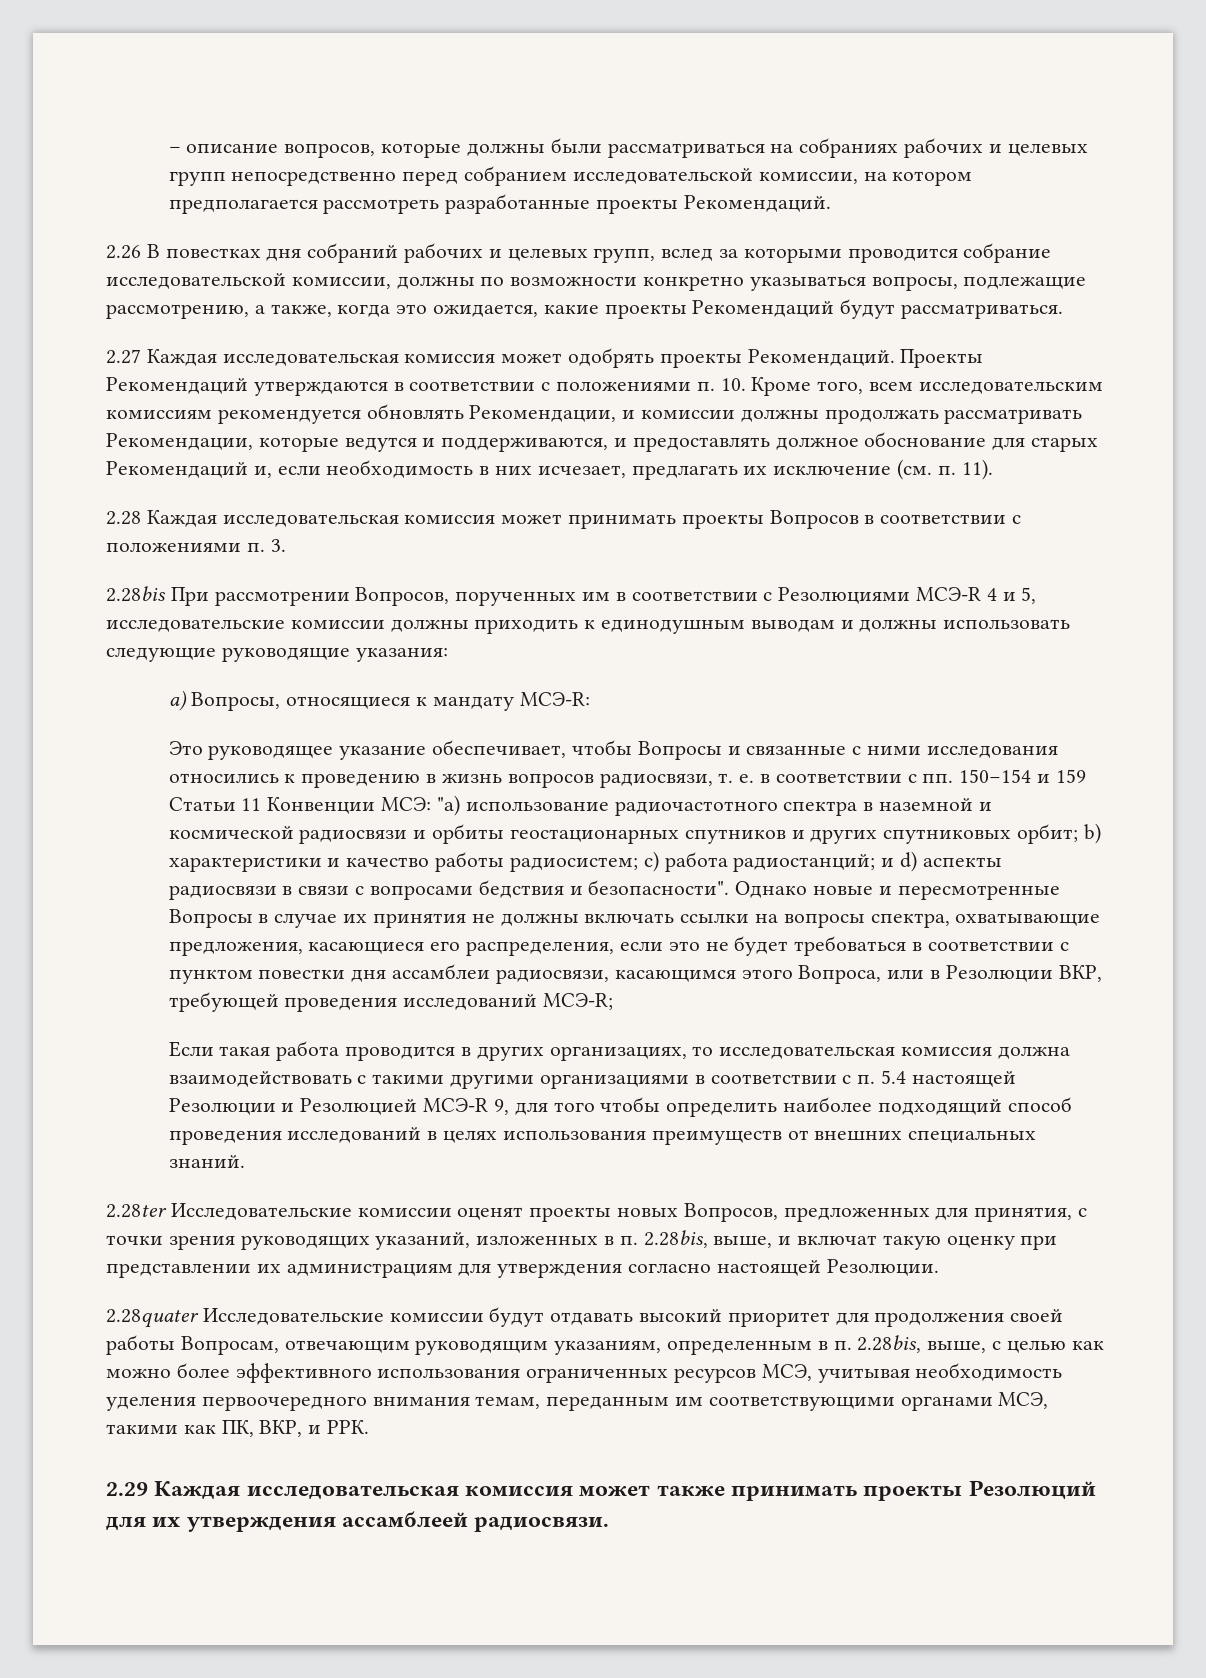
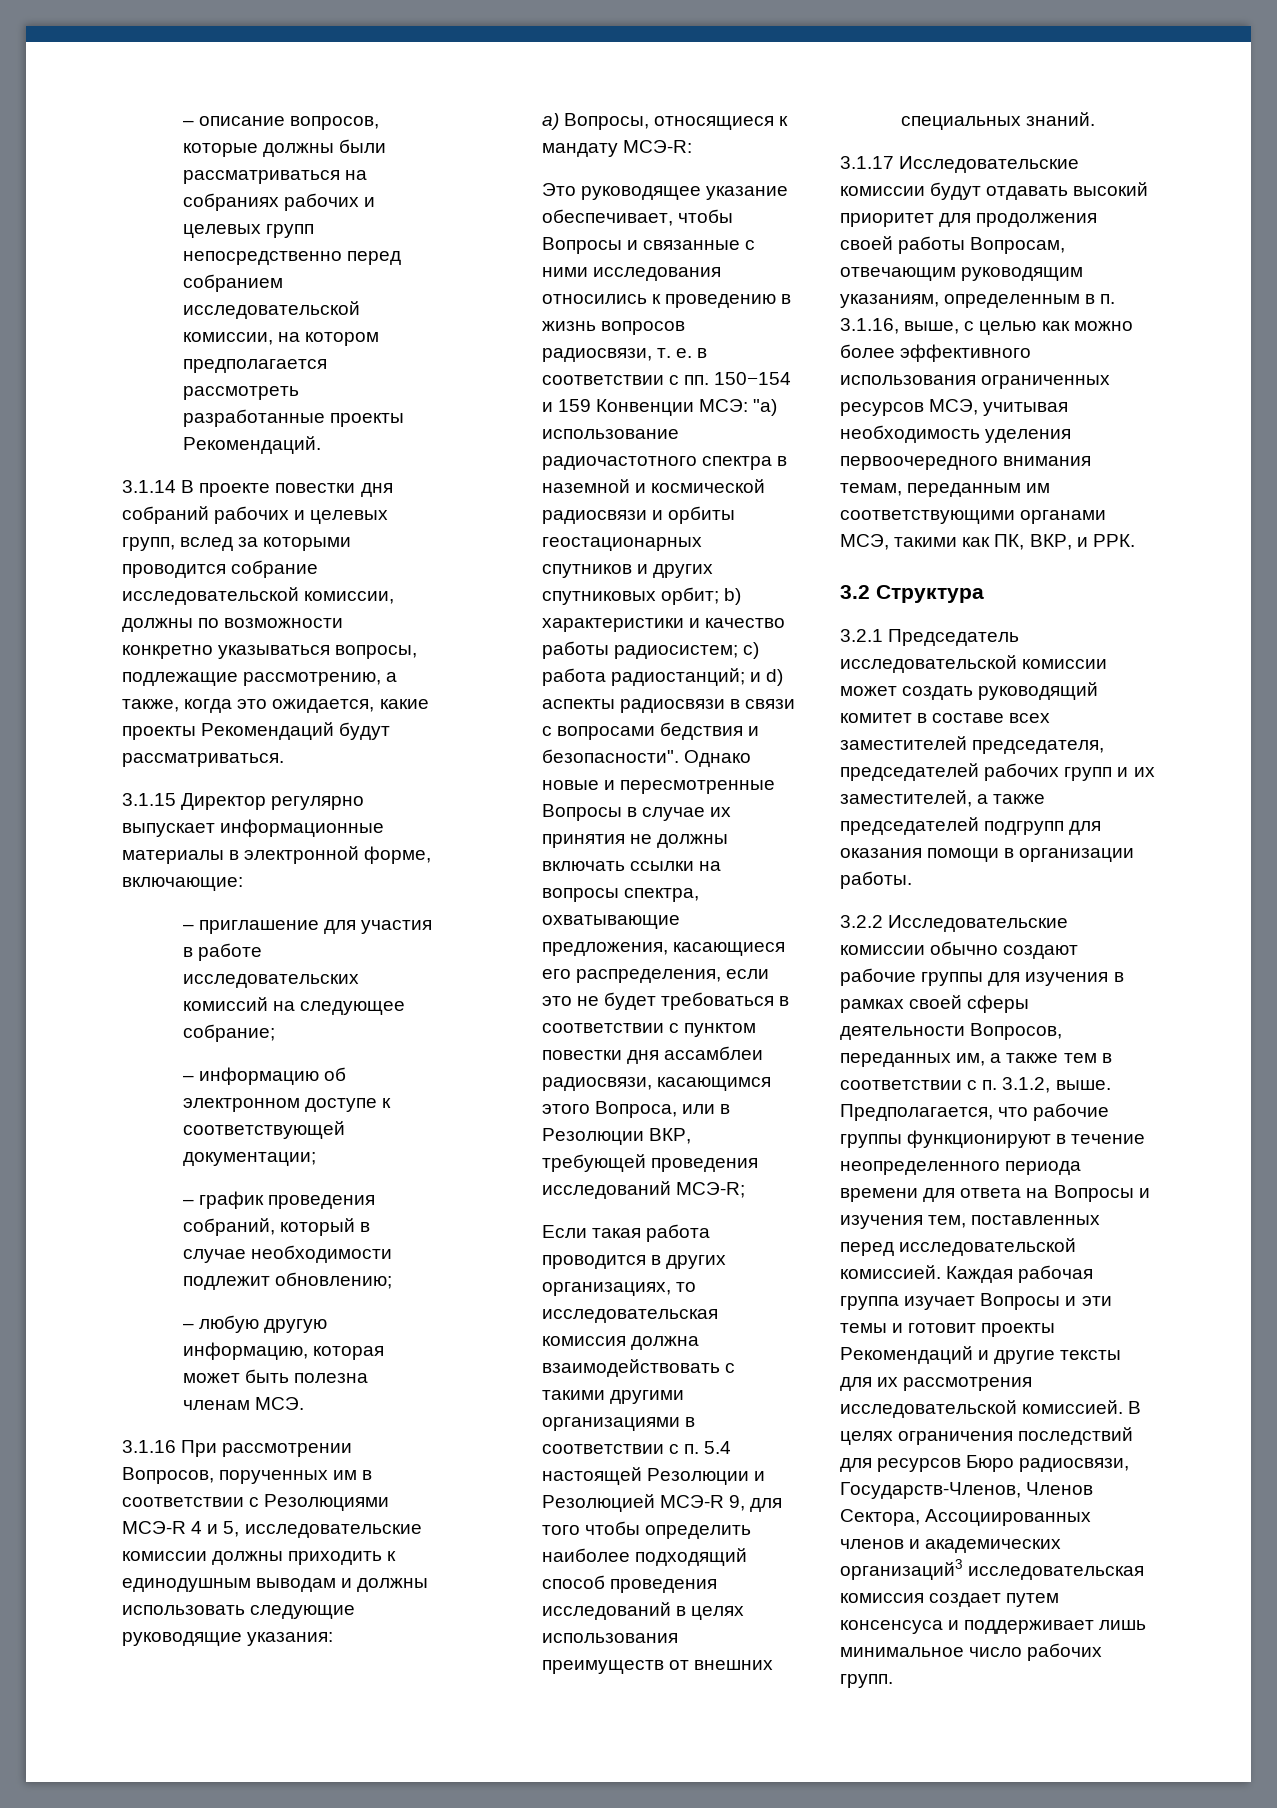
[106,244,261,259] 2.26 В повестках -> [122,480,356,497] 3.1.14 В проекте повестки
[106,348,984,368] [106,377,1103,396] [106,404,1083,424] [106,432,1099,452] [106,459,993,480] [106,510,1022,529] [106,539,286,552] [106,586,166,602] 2.27 Каждая исследовательская комиссия может одобрять проекты Рекомендаций. Проекты Рекомендаций утверждаются в соответствии с положениями п. 10. Кроме того, всем исследовательским комиссиям рекомендуется обновлять Рекомендации, и комиссии должны продолжать рассматривать Рекомендации, которые ведутся и поддерживаются, и предоставлять должное обоснование для старых Рекомендаций и, если необходимость в них исчезает, предлагать их исключение (см. п. 11). // 2.28 Каждая исследовательская комиссия может принимать проекты Вопросов в соответствии с положениями п. 3. // 2.28bis -> [122,793,365,810] [122,819,385,837] [122,846,432,864] [122,877,243,891] [182,920,433,934] [182,943,263,961] [182,974,359,988] [182,997,406,1015] [182,1024,275,1042] [182,1067,347,1085] [182,1098,392,1112] [182,1121,345,1139] [182,1152,316,1166] [182,1191,376,1209] [182,1218,371,1236] [182,1245,393,1263] [182,1272,393,1290] [182,1315,328,1333] [182,1342,385,1360] [182,1369,369,1383] [182,1397,305,1410] [122,1440,176,1453] 3.1.15 Директор регулярно выпускает информационные материалы в электронной форме, включающие: // – приглашение для участия в работе исследовательских комиссий на следующее собрание; // – информацию об электронном доступе к соответствующей документации; // – график проведения собраний, который в случае необходимости подлежит обновлению; // – любую другую информацию, которая может быть полезна членам МСЭ. // 3.1.16
[168,797,262,811] Статьи 11 -> (592, 405) none
[106,1203,1088,1222] [106,1230,1058,1250] [106,1259,939,1278] [106,1309,199,1328] 2.28ter Исследовательские комиссии оценят проекты новых Вопросов, предложенных для принятия, с точки зрения руководящих указаний, изложенных в п. 2.28bis, выше, и включат такую оценку при представлении их администрациям для утверждения согласно настоящей Резолюции. // 2.28quater -> [840,156,894,169] 3.1.17
[857,1335,922,1353] 2.28bis, -> [840,318,899,334] 3.1.16,
[106,1480,1096,1501] [106,1511,610,1532] 2.29 Каждая исследовательская комиссия может также принимать проекты Резолюций для их утверждения ассамблеей радиосвязи. -> [840,585,984,603] [840,629,1020,646] [840,655,1108,673] [840,682,1099,700] [840,713,1051,723] [840,736,1105,754] [840,763,1155,781] [840,790,1046,807] [840,817,1102,835] [840,848,1135,862] [840,871,912,889] [840,915,1069,932] [840,941,1079,959] [840,968,1124,986] [840,995,1030,1013] [840,1023,1063,1040] [840,1053,1112,1067] [840,1077,1111,1093] [840,1103,1110,1121] [840,1130,1146,1148] [840,1161,1082,1175] [840,1185,1150,1202] [840,1215,1101,1229] [840,1238,1077,1256] [840,1265,1094,1283] [840,1293,1112,1310] [840,1323,1056,1337] [840,1346,1122,1364] [840,1377,1033,1391] [840,1400,1142,1418] [840,1427,1134,1445] [840,1455,1130,1472] [840,1482,1094,1499] [840,1509,1092,1526] [840,1539,1062,1553] [840,1559,1145,1580] [840,1593,1060,1607] [840,1620,1147,1634] [840,1643,1103,1661] [840,1674,893,1688] 3.2 Структура // 3.2.1 Председатель исследовательской комиссии может создать руководящий комитет в составе всех заместителей председателя, председателей рабочих групп и их заместителей, а также председателей подгрупп для оказания помощи в организации работы. // 3.2.2 Исследовательские комиссии обычно создают рабочие группы для изучения в рамках своей сферы деятельности Вопросов, переданных им, а также тем в соответствии с п. 3.1.2, выше. Предполагается, что рабочие группы функционируют в течение неопределенного периода времени для ответа на Вопросы и изучения тем, поставленных перед исследовательской комиссией. Каждая рабочая группа изучает Вопросы и эти темы и готовит проекты Рекомендаций и другие тексты для их рассмотрения исследовательской комиссией. В целях ограничения последствий для ресурсов Бюро радиосвязи, Государств-Членов, Членов Сектора, Ассоциированных членов и академических организаций3 исследовательская комиссия создает путем консенсуса и поддерживает лишь минимальное число рабочих групп.

